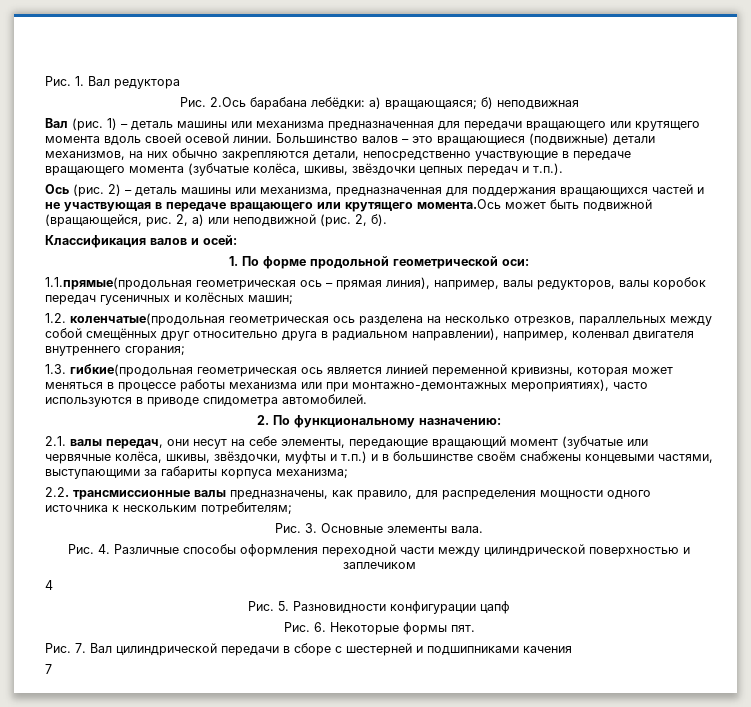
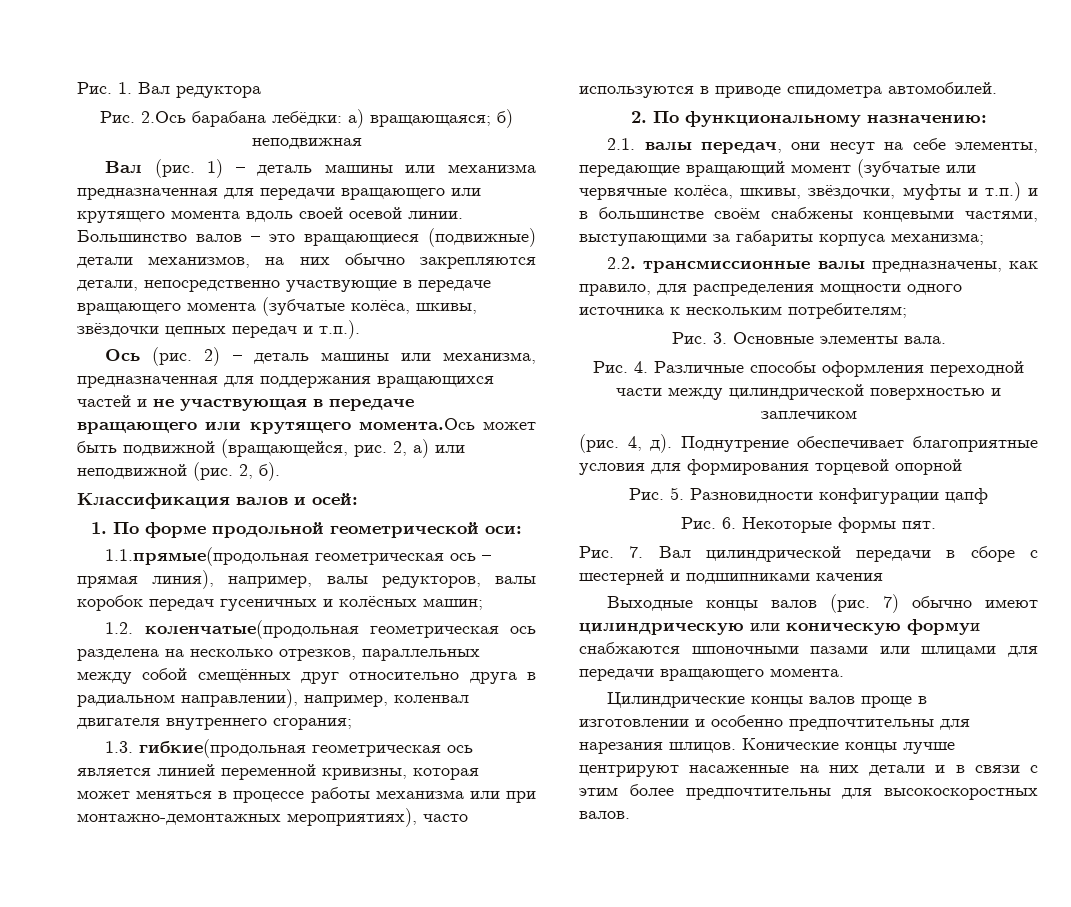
[45,580,53,590] 4 -> [579,434,1038,453] [579,459,962,475] (рис. 4, д). Поднутрение обеспечивает благоприятные условия для формирования торцевой опорной
[45,664,52,674] 7 -> [607,594,1038,613] [579,619,980,635] [579,642,1038,657] [579,668,844,681] [607,692,928,708] [579,715,970,731] [579,738,955,754] [579,765,1038,777] [579,784,1038,800] [579,811,630,819] Выходные концы валов (рис. 7) обычно имеют цилиндрическую или коническую формуи снабжаются шпоночными пазами или шлицами для передачи вращающего момента. // Цилиндрические концы валов проще в изготовлении и особенно предпочтительны для нарезания шлицов. Конические концы лучше центрируют насаженные на них детали и в связи с этим более предпочтительны для высокоскоростных валов.

